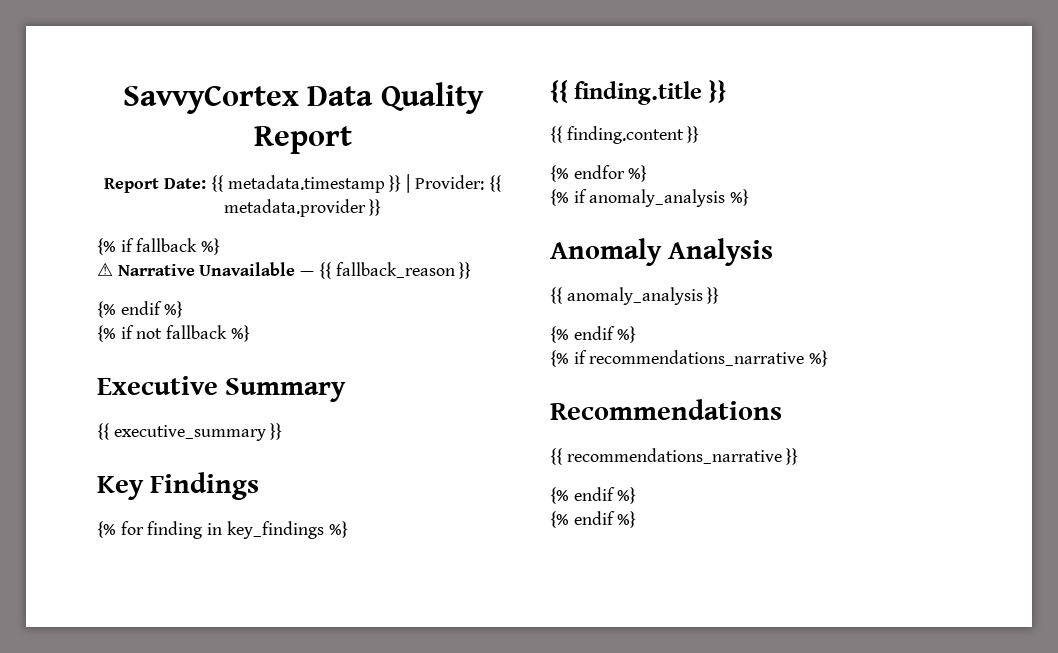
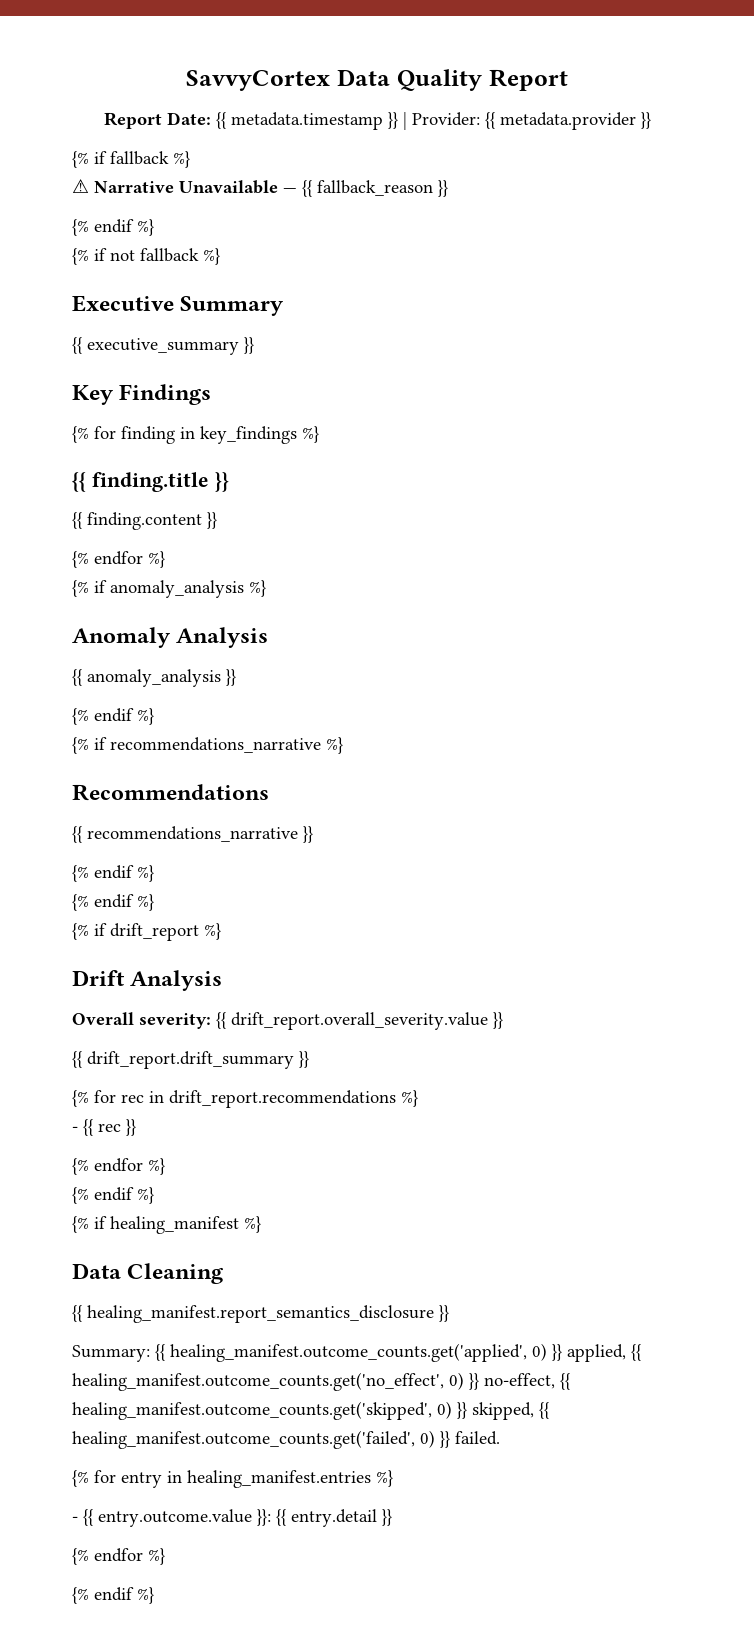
(637, 519) none -> [72,923,221,941] [72,970,223,991] [72,1012,503,1030] [72,1051,309,1069] [72,1090,418,1108] [72,1119,136,1136] [72,1158,165,1175] [72,1187,154,1204] [72,1216,261,1234] [72,1263,224,1284] [72,1305,449,1323] [72,1343,641,1362] [72,1372,570,1391] [72,1401,549,1420] [72,1430,500,1449] [72,1470,393,1488] [72,1509,392,1527] [72,1548,165,1565] [72,1587,154,1604] // {% if drift_report %} // Drift Analysis // Overall severity: {{ drift_report.overall_severity.value }} // {{ drift_report.drift_summary }} // {% for rec in drift_report.recommendations %} // - {{ rec }} // {% endfor %} // {% endif %} // {% if healing_manifest %} // Data Cleaning // {{ healing_manifest.report_semantics_disclosure }} // Summary: {{ healing_manifest.outcome_counts.get('applied', 0) }} applied, {{ healing_manifest.outcome_counts.get('no_effect', 0) }} no-effect, {{ healing_manifest.outcome_counts.get('skipped', 0) }} skipped, {{ healing_manifest.outcome_counts.get('failed', 0) }} failed. // {% for entry in healing_manifest.entries %} // - {{ entry.outcome.value }}: {{ entry.detail }} // {% endfor %} // {% endif %}

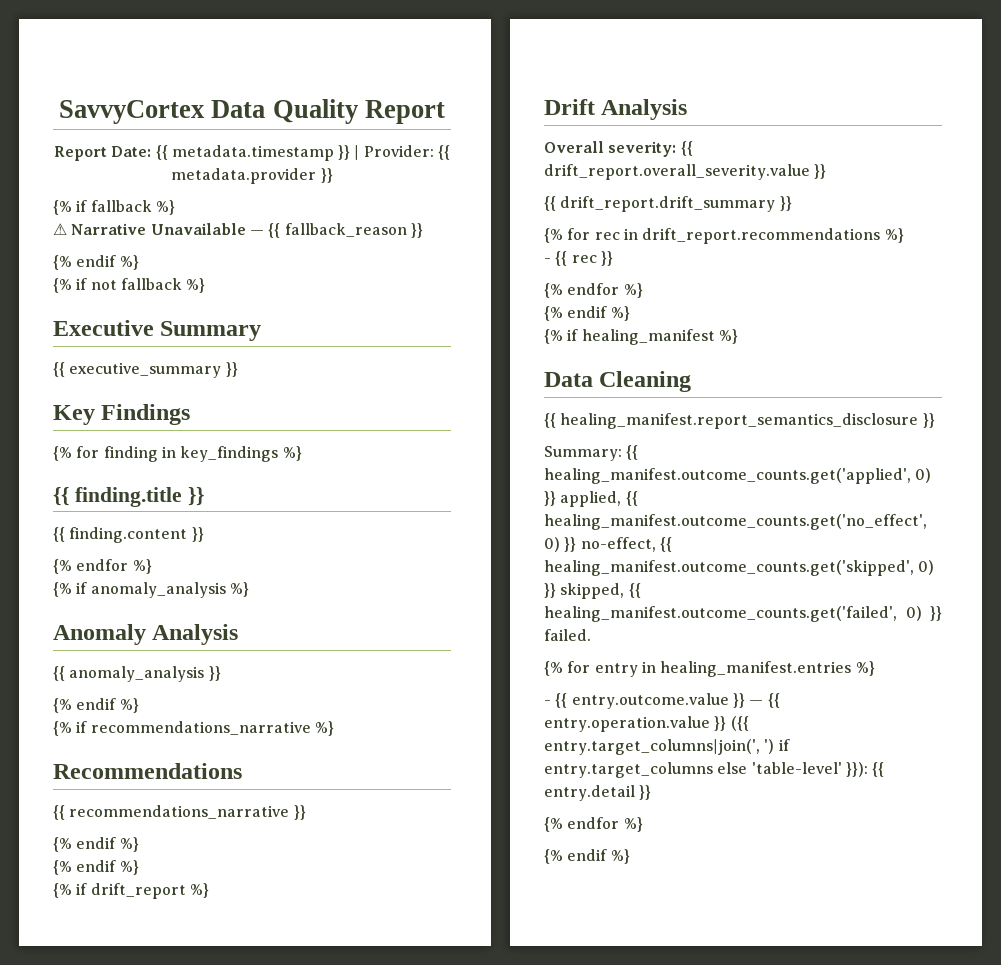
[257,1509,271,1526] }}: -> [732,693,780,708] [544,716,749,732] [544,739,790,755] [544,762,868,778] }} — {{ entry.operation.value }} ({{ entry.target_columns|join(', ') if entry.target_columns else 'table-level' }}):

